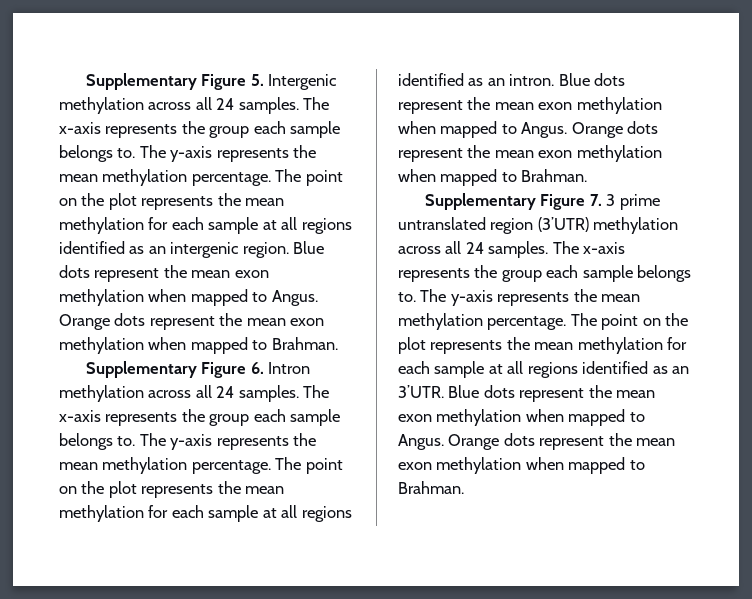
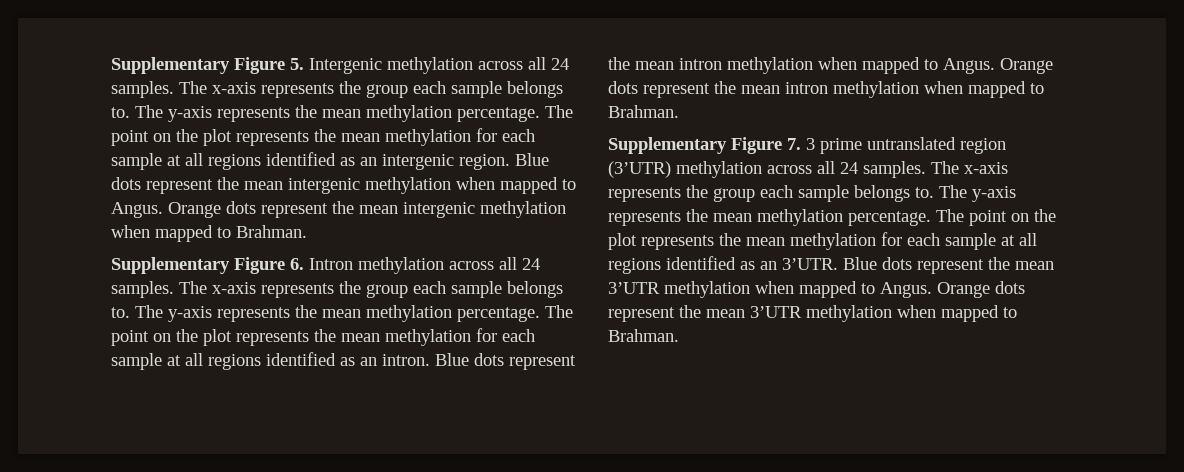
[234,270,269,278] exon -> [288,178,360,194] intergenic
[290,318,325,326] exon -> [403,202,475,218] intergenic
[538,102,573,110] exon -> [679,58,722,70] intron
[538,150,573,158] exon -> [785,82,828,94] intron
[398,414,432,422] exon -> [608,282,660,294] 3’UTR
[398,462,432,470] exon -> [750,306,802,318] 3’UTR

